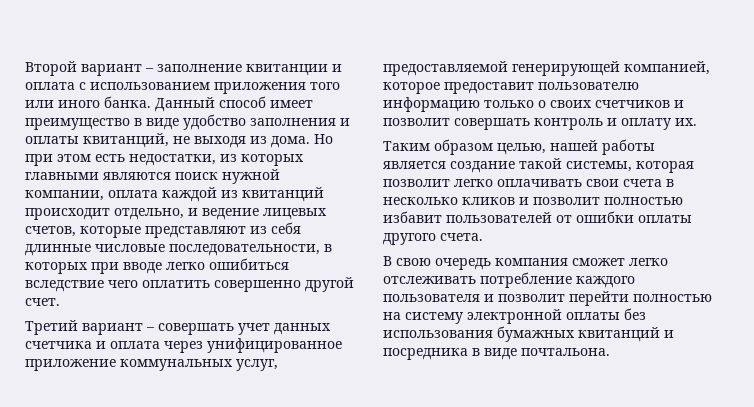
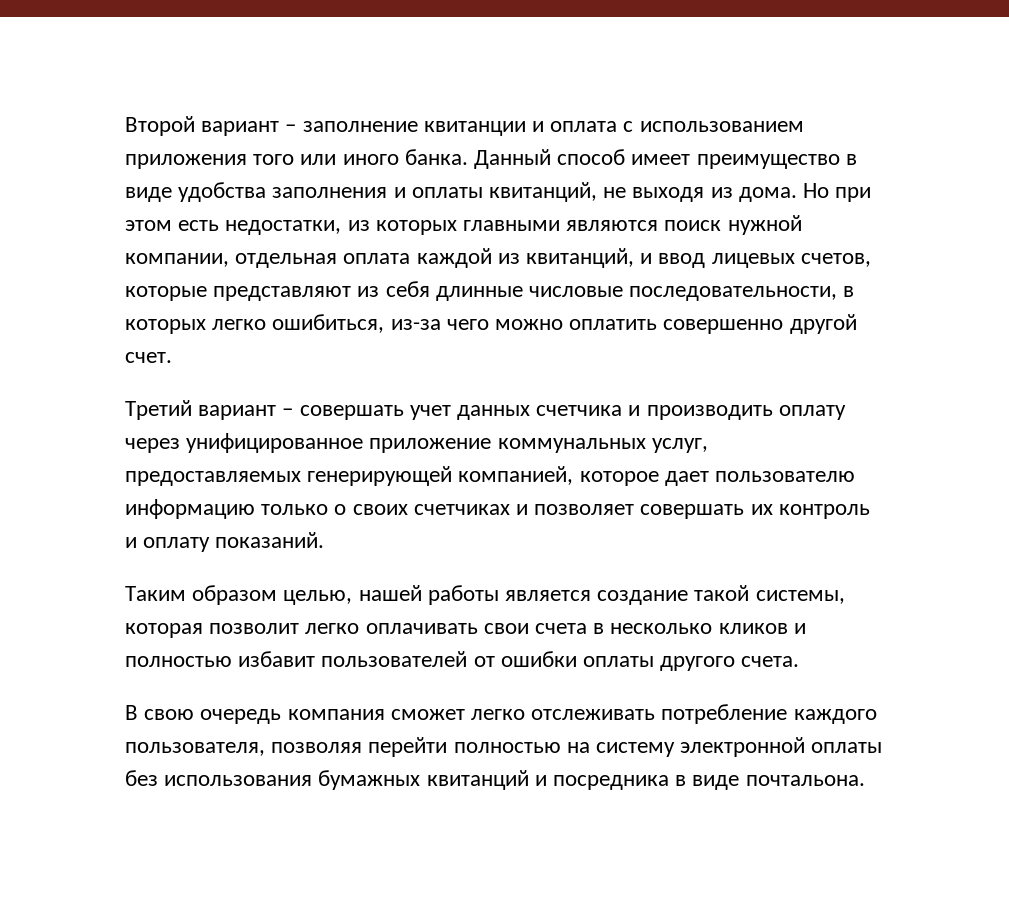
[183,114,246,130] удобство -> [178,182,267,202] удобства
(104, 195) none -> [235,253,338,268] отдельная
[242,187,324,202] [25,208,259,220] квитанций происходит отдельно, и ведение -> [526,248,706,268] квитанций, и ввод
[91,258,289,274] [25,280,138,292] при вводе легко ошибиться вследствие чего -> [212,314,564,333] легко ошибиться, из-за чего можно
[110,341,160,349] оплата -> [646,405,846,420] производить оплату
[383,61,508,76] предоставляемой -> [125,471,301,486] предоставляемых
[444,82,534,94] предоставит -> [664,471,709,486] дает
[595,100,684,108] [383,118,530,130] счетчиков и позволит совершать -> [413,504,773,519] счетчиках и позволяет совершать их
[675,118,697,126] их. -> [215,532,325,548] показаний.
[533,197,600,205] позволит -> (806, 628) none
[383,294,565,302] пользователя и позволит -> [125,742,363,756] пользователя, позволяя

